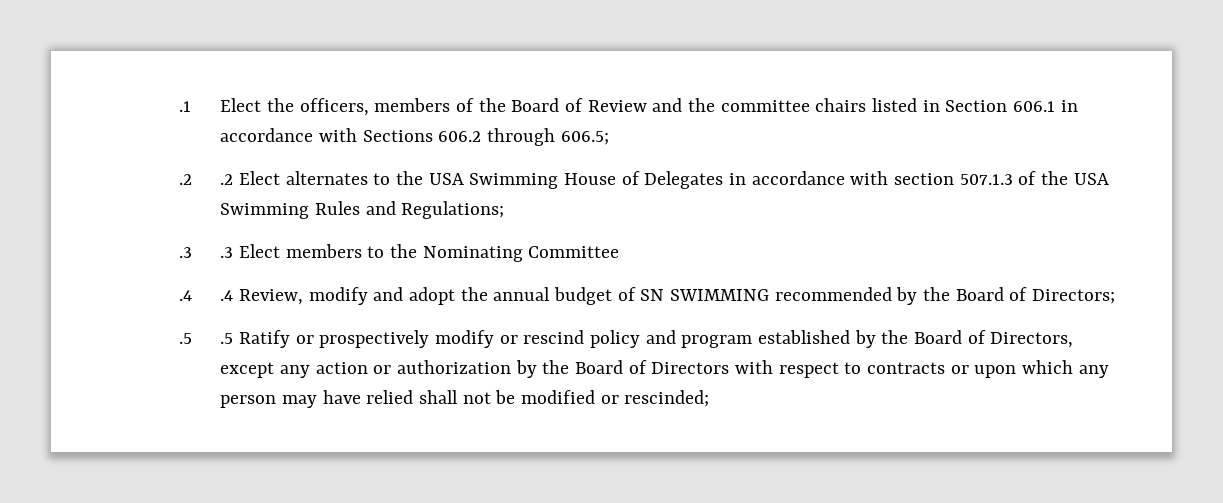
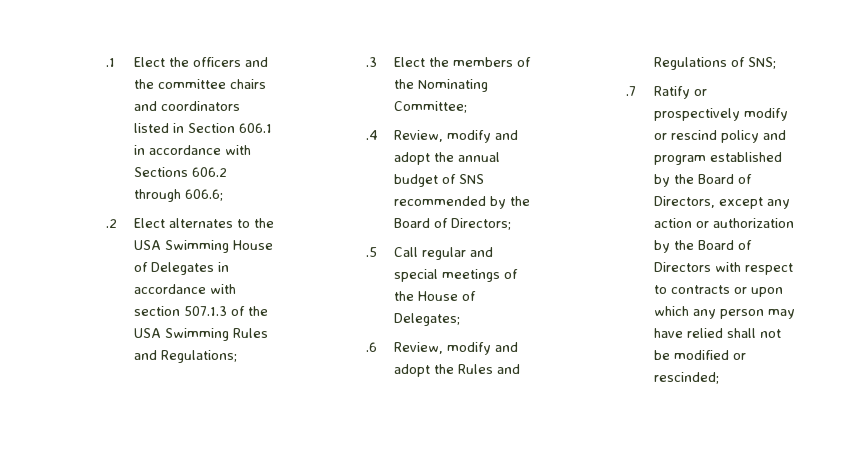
[299,98,647,116] officers, members of the Board of Review -> [193,57,242,67] officers
(867, 105) none -> [134,101,241,111] and coordinators
[560,131,609,145] [178,174,234,185] 606.5; // .2 .2 -> [185,189,224,201] [106,219,118,228] 606.6; // .2
[220,244,385,258] .3 Elect members to -> [394,57,532,67] Elect the members of
[528,246,620,258] [178,290,234,301] Committee // .4 .4 -> [394,101,468,113] [366,130,379,140] Committee; // .4
[640,289,769,301] SN SWIMMING -> [459,174,485,184] SNS
[220,333,234,344] .5 -> [394,247,494,260] [394,269,519,282] [394,291,477,301] [394,313,461,326] [366,342,519,355] [394,364,521,377] [654,57,777,70] [626,86,637,96] Call regular and special meetings of the House of Delegates; // .6 Review, modify and adopt the Rules and Regulations of SNS; // .7

